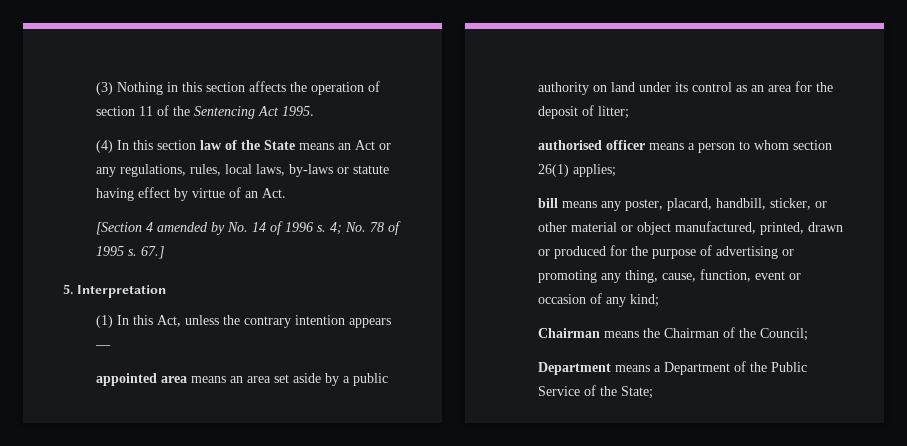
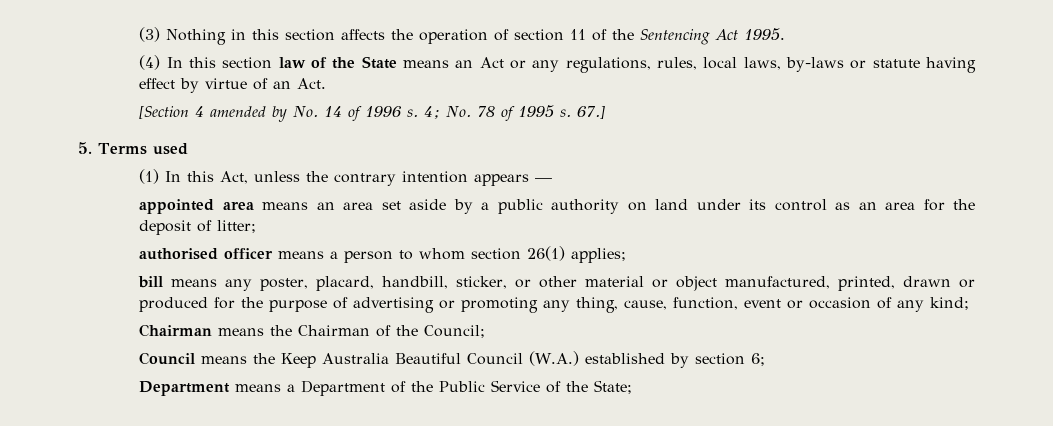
[77,285,166,298] Interpretation -> [98,143,188,155] Terms used
(809, 334) none -> [139,351,766,368] // Council means the Keep Australia Beautiful Council (W.A.) established by section 6;

